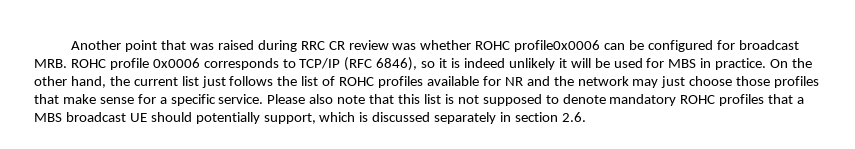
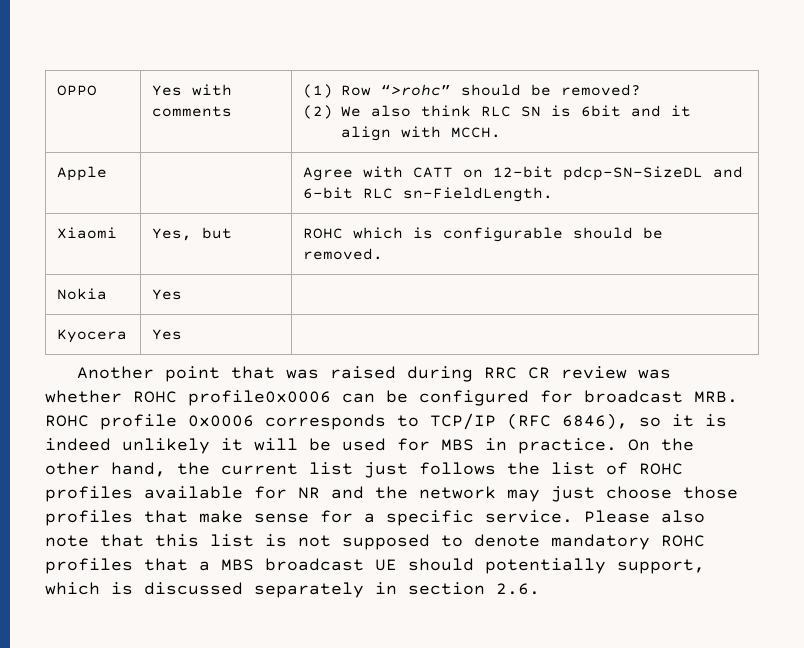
(71, 45) none -> [57,85,98,96] [152,84,233,96] [152,106,233,117] [303,84,642,98] [303,105,692,119] [341,126,502,141] [57,166,108,181] [303,166,744,181] [303,187,554,202] [57,227,118,239] [152,227,233,241] [303,227,664,242] [303,248,384,260] [57,288,108,300] [152,289,183,300] [57,329,128,343] [152,329,183,340] OPPO | Yes with comments | (1) Row “>rohc” should be removed? // (2) We also think RLC SN is 6bit and it align with MCCH. // Apple | | Agree with CATT on 12-bit pdcp-SN-SizeDL and 6-bit RLC sn-FieldLength. // Xiaomi | Yes, but | ROHC which is configurable should be removed. // Nokia | Yes | // Kyocera | Yes | //

